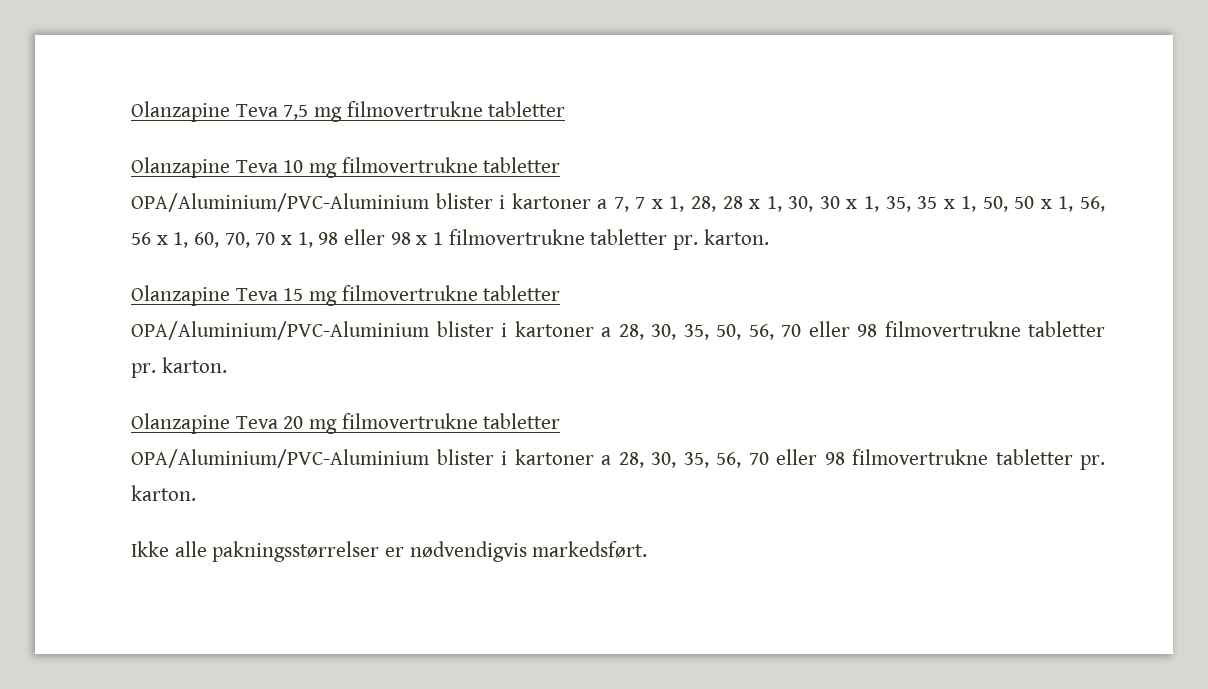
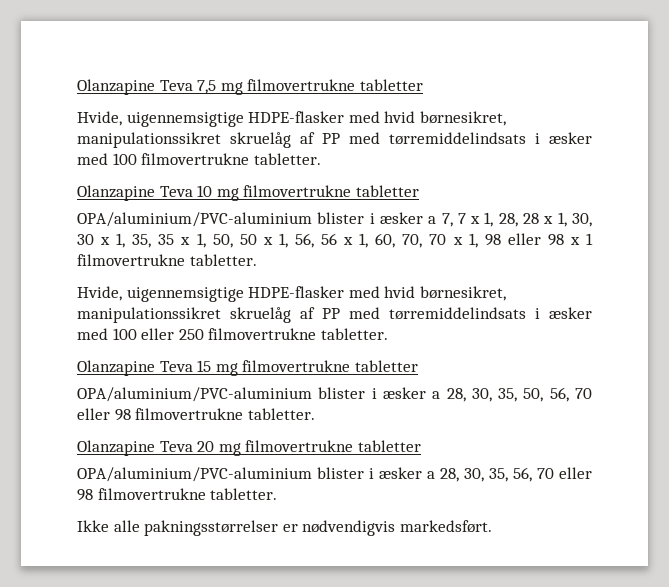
(566, 109) none -> [77,111,506,127] [77,132,592,148] [77,153,321,165] // Hvide, uigennemsigtige HDPE-flasker med hvid børnesikret, manipulationssikret skruelåg af PP med tørremiddelindsats i æsker med 100 filmovertrukne tabletter.
[131,193,591,212] OPA/Aluminium/PVC-Aluminium blister i kartoner -> [77,212,423,227] OPA/aluminium/PVC-aluminium blister i æsker
[590,229,769,250] tabletter pr. karton. -> [189,254,257,266] [77,286,506,302] [77,307,592,323] [77,328,388,340] tabletter. // Hvide, uigennemsigtige HDPE-flasker med hvid børnesikret, manipulationssikret skruelåg af PP med tørremiddelindsats i æsker med 100 eller 250 filmovertrukne tabletter.
[131,321,594,340] OPA/Aluminium/PVC-Aluminium blister i kartoner -> [77,387,426,402] OPA/aluminium/PVC-aluminium blister i æsker
[1028,321,1105,337] [131,357,227,378] tabletter pr. karton. -> [247,408,315,420] tabletter.
[131,449,594,468] OPA/Aluminium/PVC-Aluminium blister i kartoner -> [77,467,422,482] OPA/aluminium/PVC-aluminium blister i æsker
[995,449,1105,470] [131,485,196,501] tabletter pr. karton. -> [210,488,278,500] tabletter.

